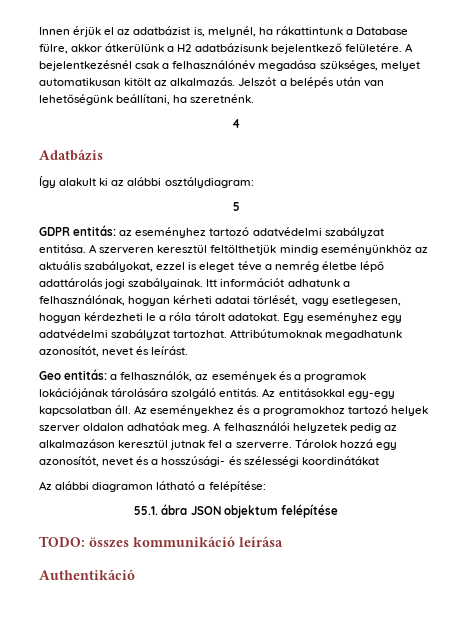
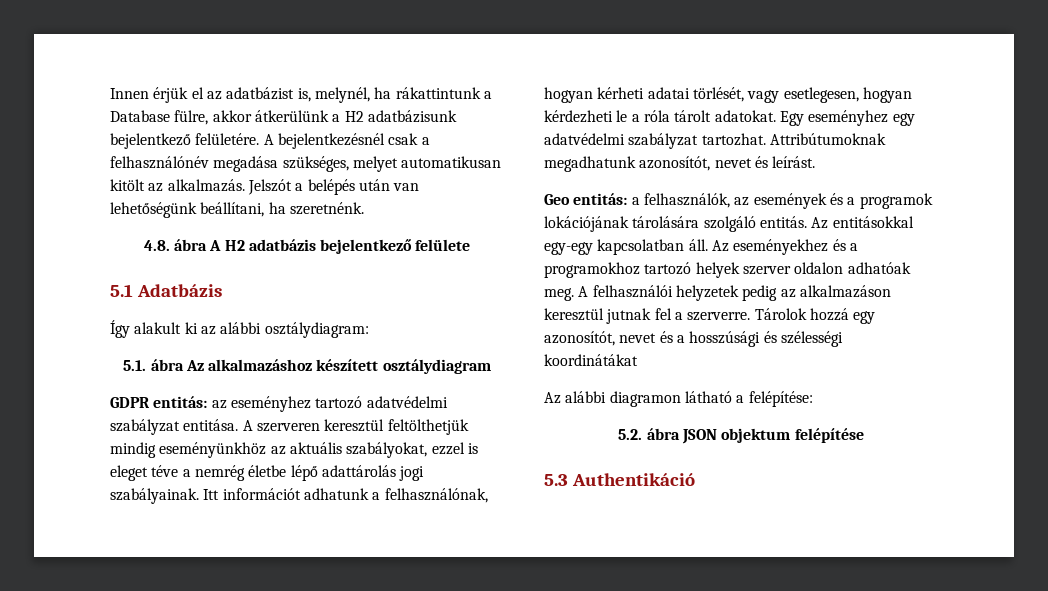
[232,119,240,128] 4 // -> [143,239,471,254] [110,284,133,297] 4.8. ábra A H2 adatbázis bejelentkező felülete // 5.1
[232,202,240,211] 5 -> [123,359,491,374] 5.1. ábra Az alkalmazáshoz készített osztálydiagram
[161,456,226,467] hosszúsági- -> [689,331,761,347] hosszúsági
[134,506,159,515] 55.1. -> [618,429,643,440] 5.2.
[39,536,283,548] TODO: összes kommunikáció leírása // -> [544,474,568,486] 5.3

